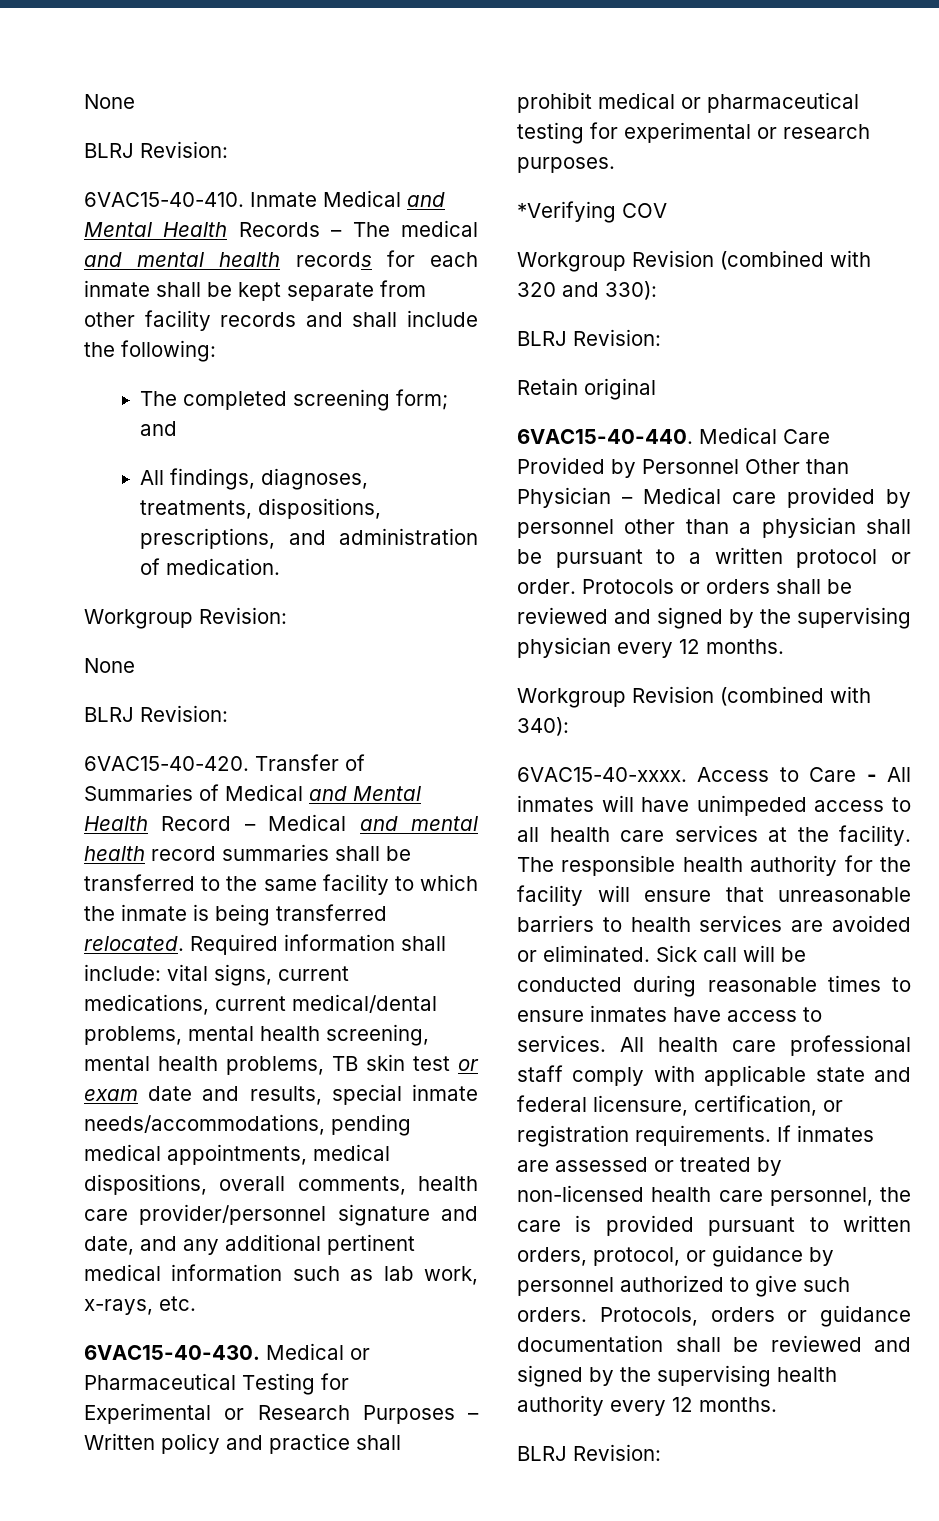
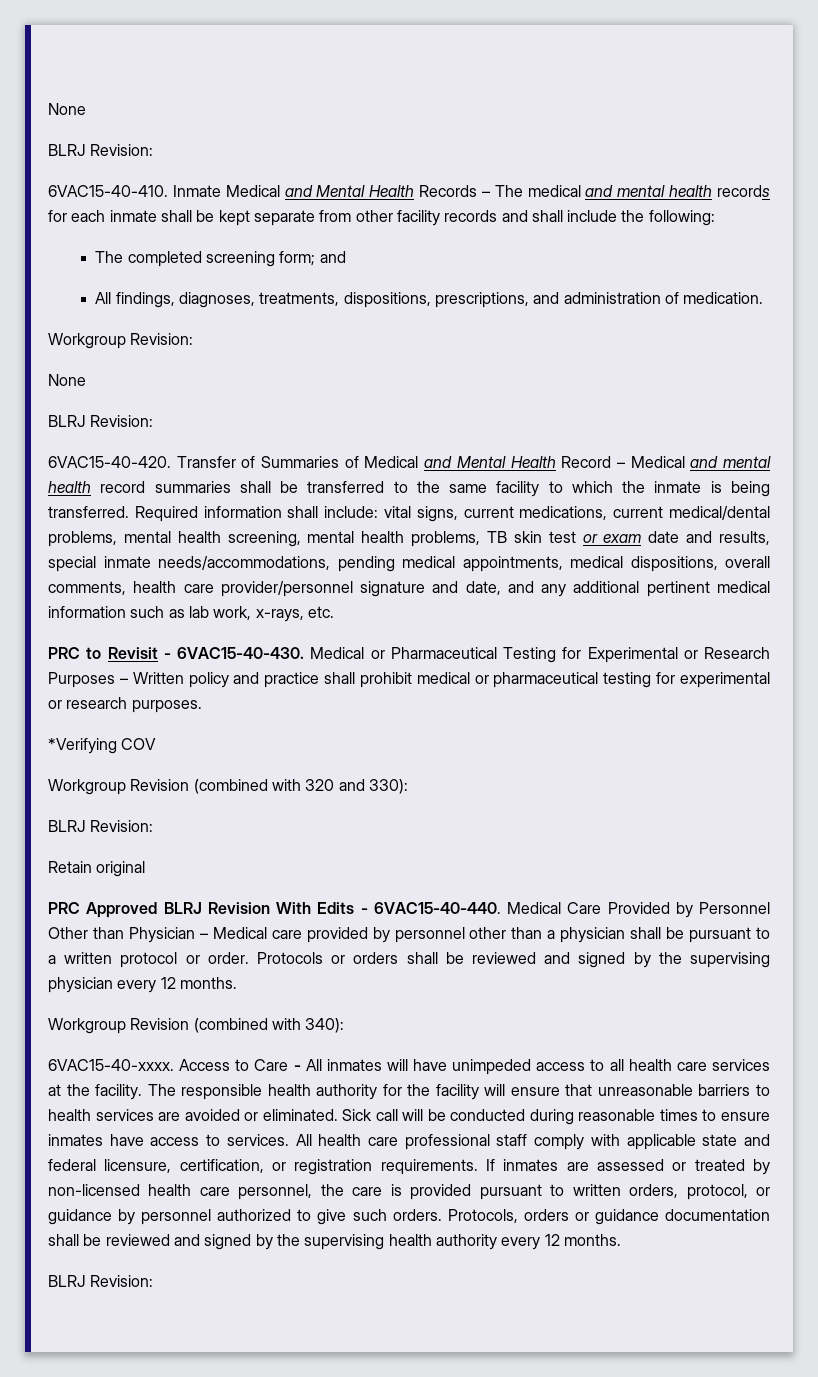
[276,904,387,921] [84,936,184,951] transferred relocated. -> [48,506,129,518] transferred.
(196, 1303) none -> [48,647,171,659] PRC to Revisit -
(656, 389) none -> [48,902,368,918] PRC Approved BLRJ Revision With Edits -

